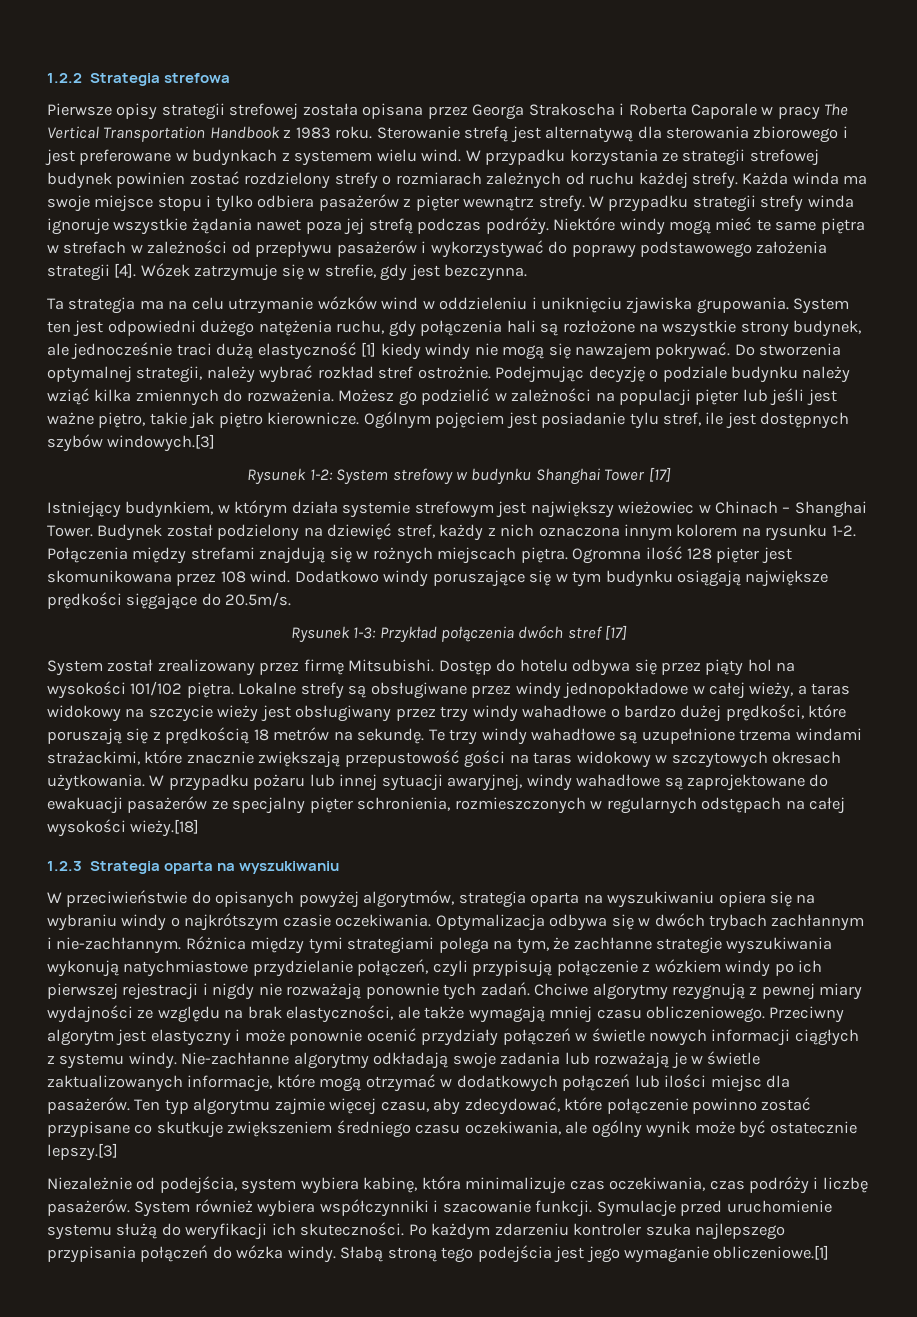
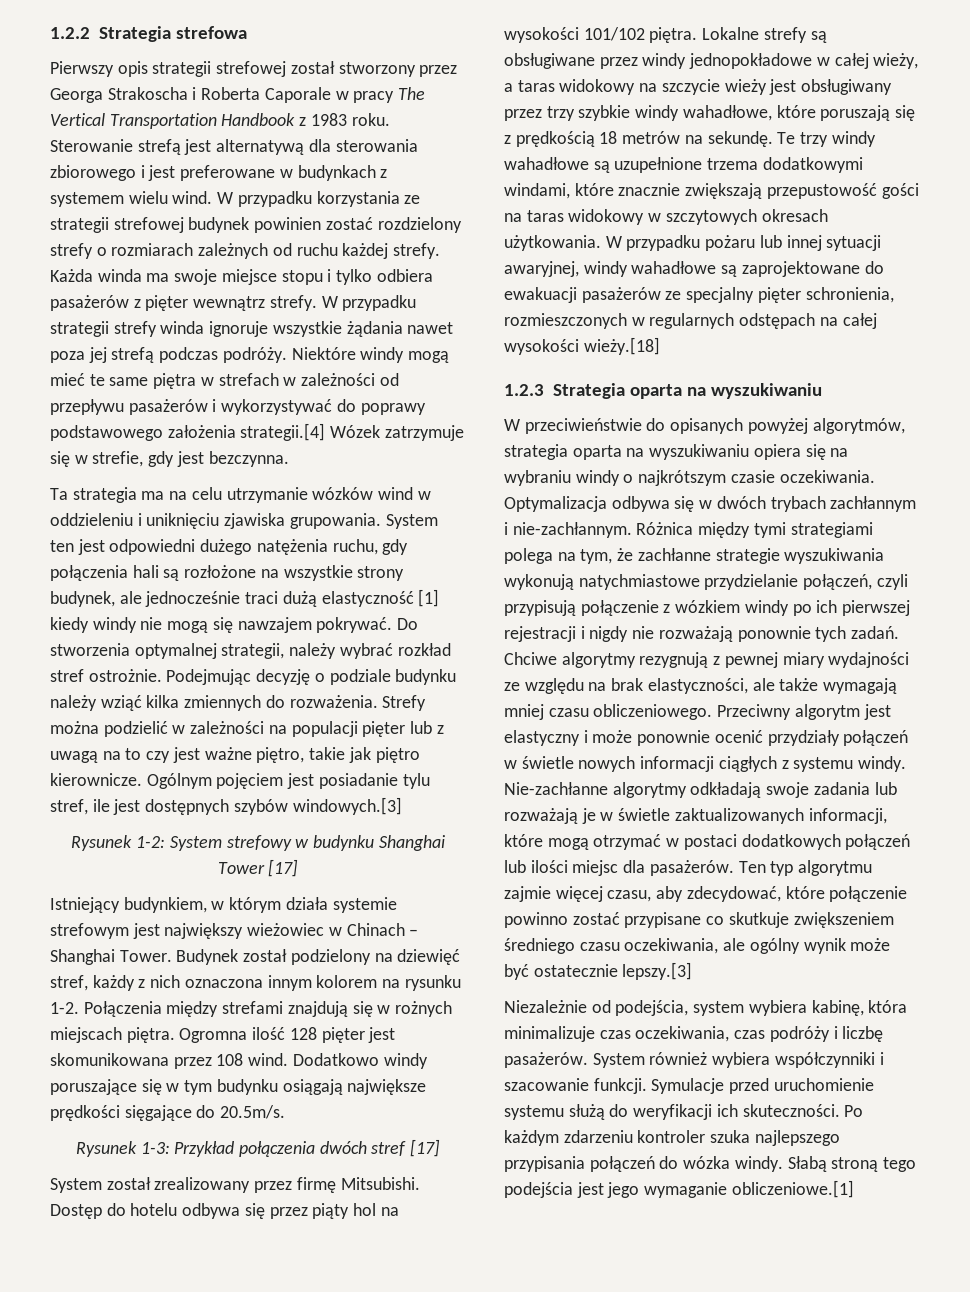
[47,103,424,120] Pierwsze opisy strategii strefowej została opisana -> [50,61,416,77] Pierwszy opis strategii strefowej został stworzony
[47,263,137,281] strategii [4]. -> [240,423,326,441] strategii.[4]
[338,389,417,406] Możesz go -> [382,695,427,711] [50,721,99,734] Strefy można
[770,388,805,406] jeśli -> [436,725,444,734] [50,748,171,763] z uwagą na to czy
[472,704,804,722] windy wahadłowe o bardzo dużej prędkości, -> [578,105,772,121] szybkie windy wahadłowe,
[795,728,862,741] [47,751,140,765] windami strażackimi, -> [762,157,863,173] [504,183,570,199] dodatkowymi windami,
[187,1075,273,1092] informacje, -> [808,808,887,824] informacji,
(453, 1083) none -> [683,834,737,850] postaci

